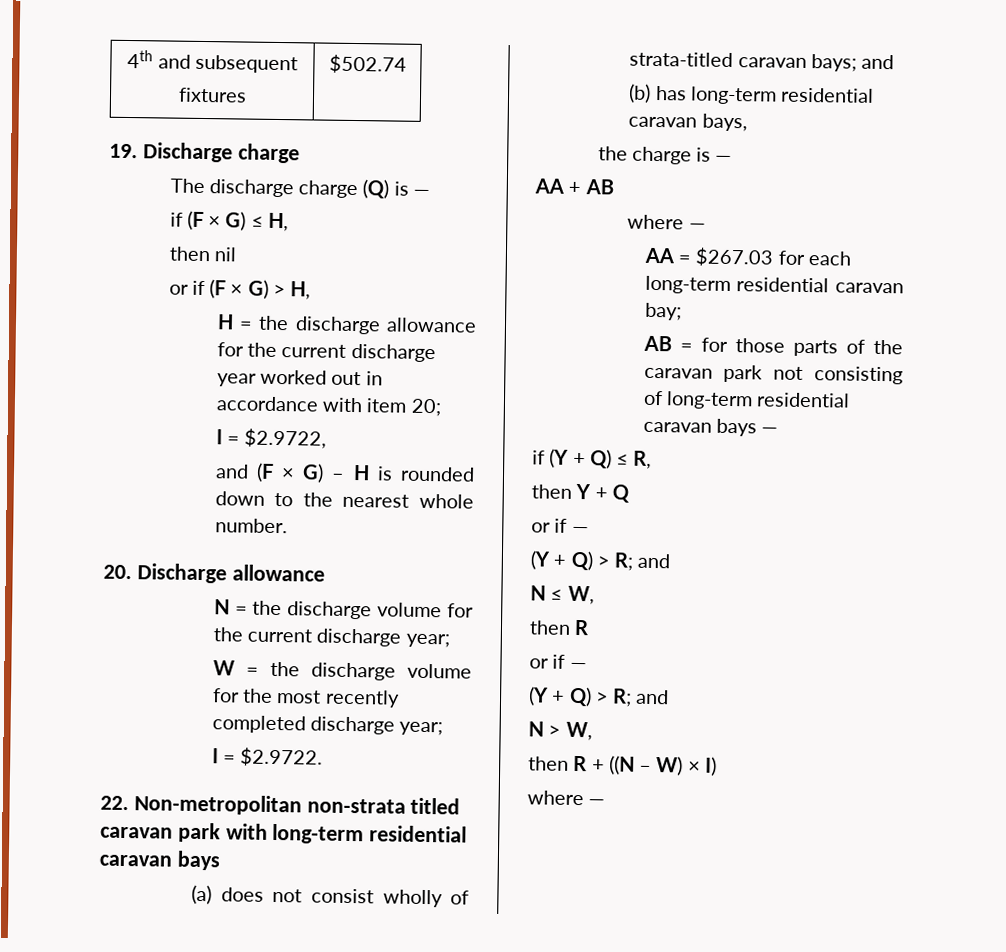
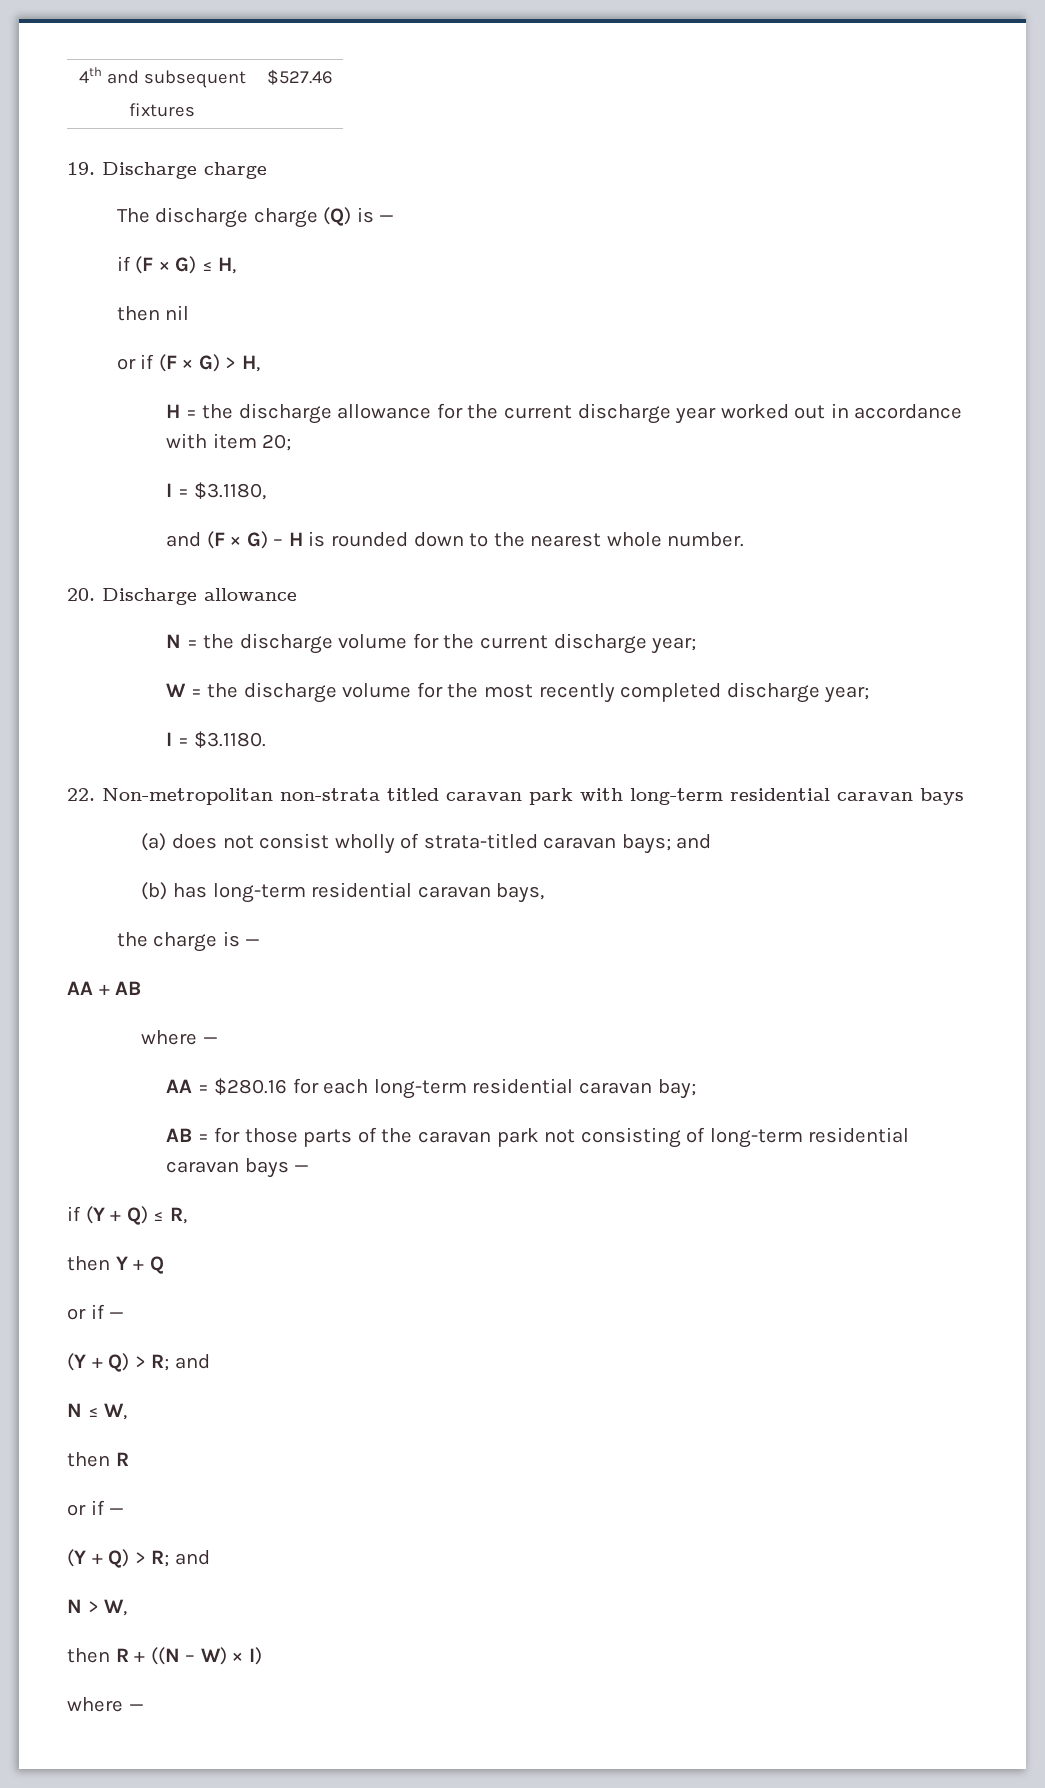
[328,54,407,74] $502.74 -> [266,69,333,85] $527.46
[244,428,328,449] $2.9722, -> [194,482,267,500] $3.1180,
[240,747,324,767] $2.9722. -> [194,731,267,748] $3.1180.
[695,247,775,267] $267.03 -> [214,1078,288,1095] $280.16

